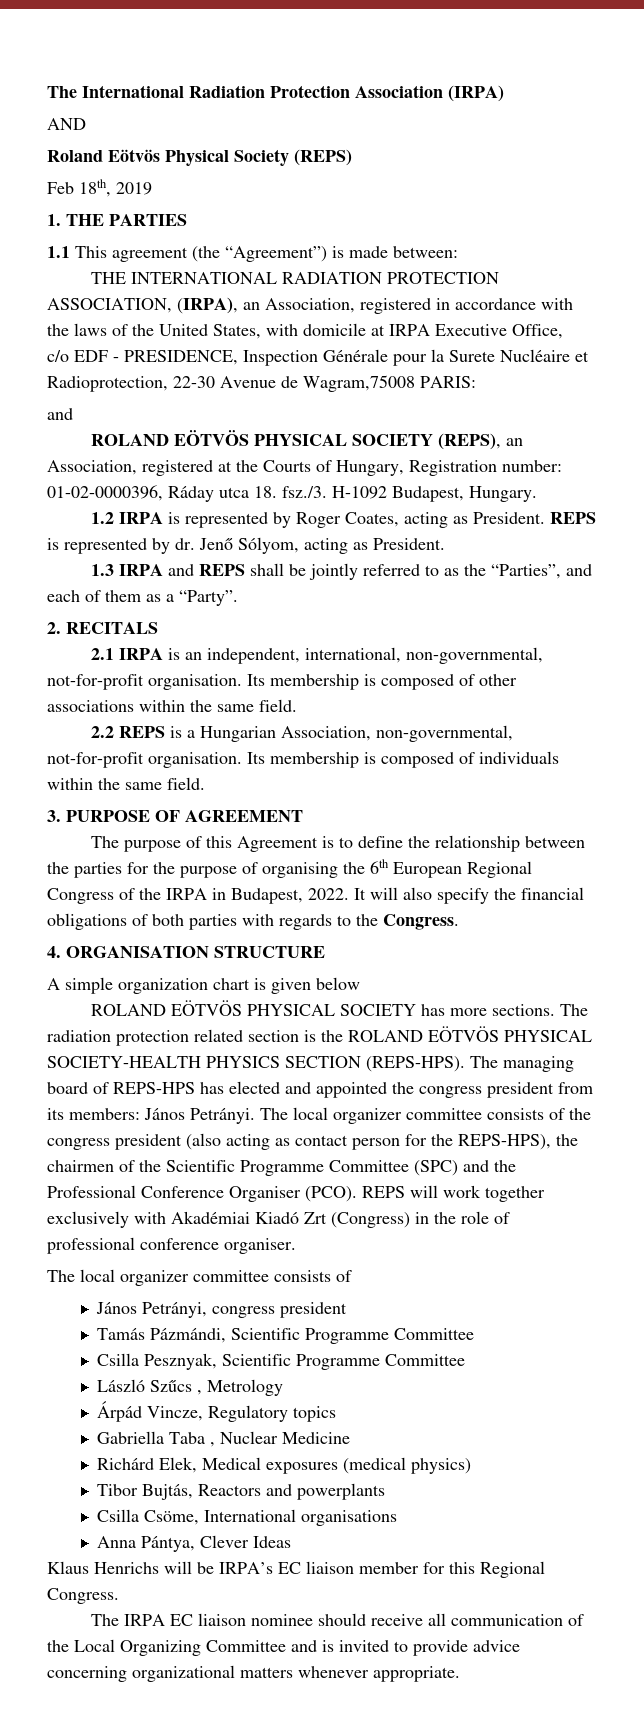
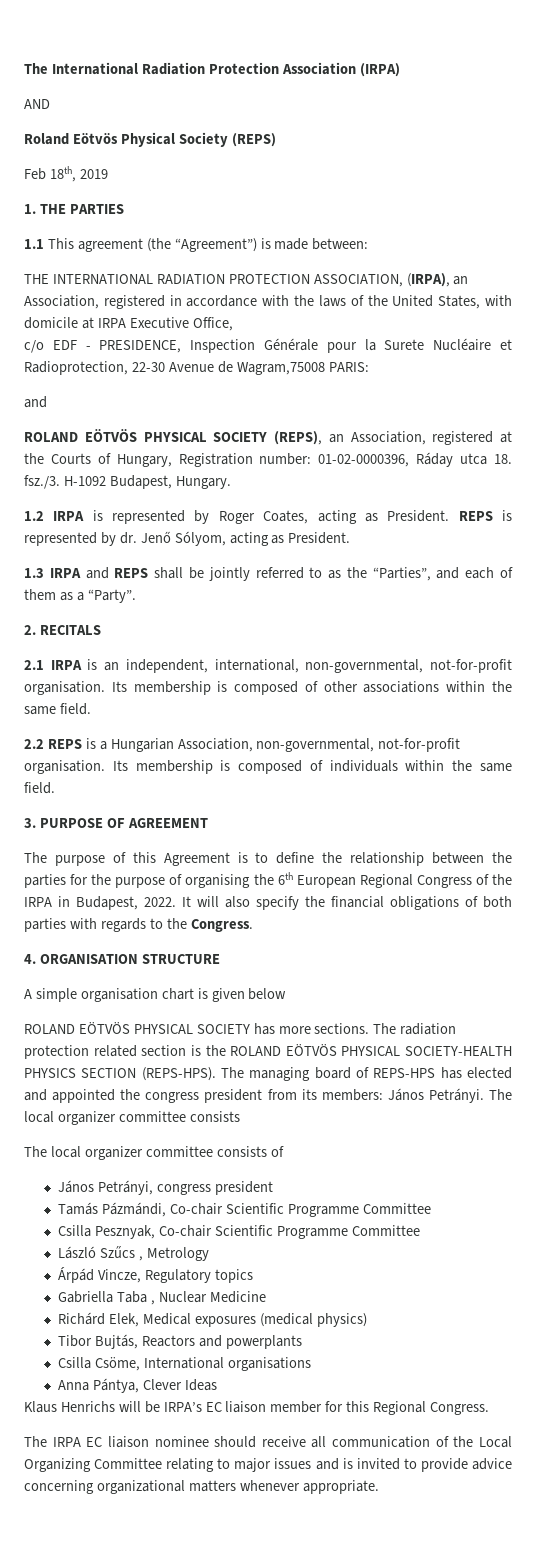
[118,978,208,994] organization -> [80,988,158,1002] organisation
[549,1108,591,1120] [47,1133,578,1150] [47,1160,516,1176] [47,1185,545,1202] [47,1211,510,1228] [47,1237,296,1254] of the congress president (also acting as contact person for the REPS-HPS), the chairmen of the Scientific Programme Committee (SPC) and the Professional Conference Organiser (PCO). REPS will work together exclusively with Akadémiai Kiadó Zrt (Congress) in the role of professional conference organiser. -> (240, 1116) none
(227, 1335) none -> [170,1203,224,1215] Co-chair
(218, 1361) none -> [159,1225,213,1237] Co-chair
(286, 1646) none -> [166,1458,312,1472] relating to major issues

